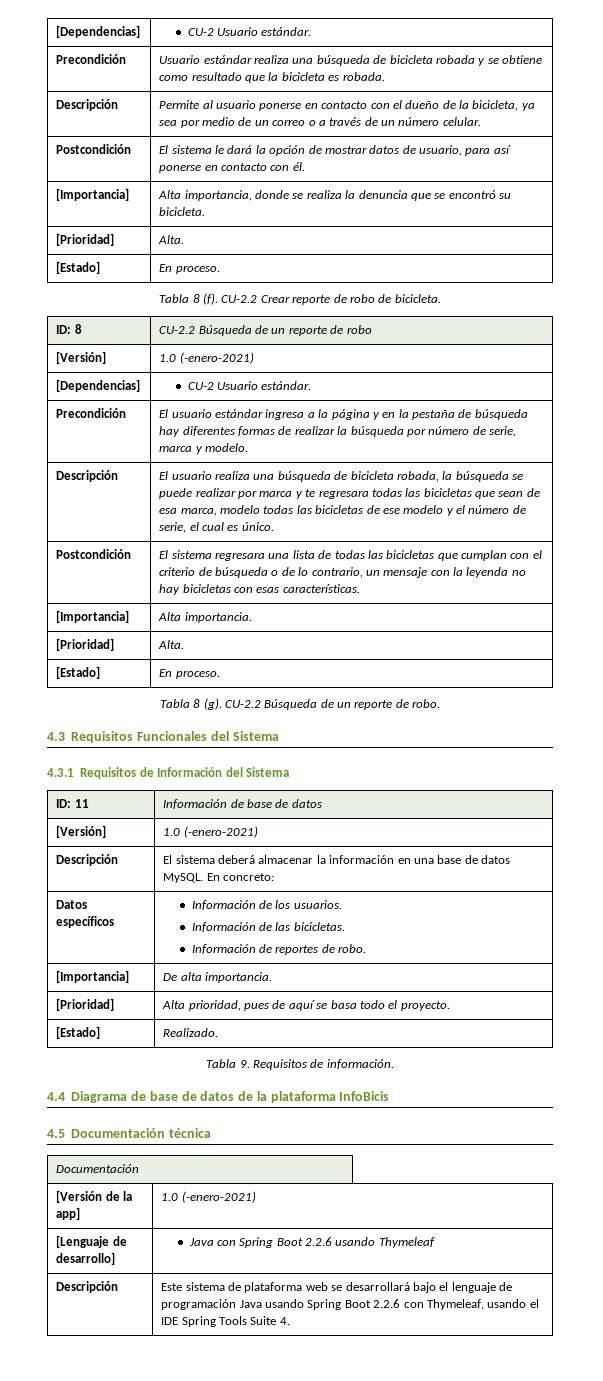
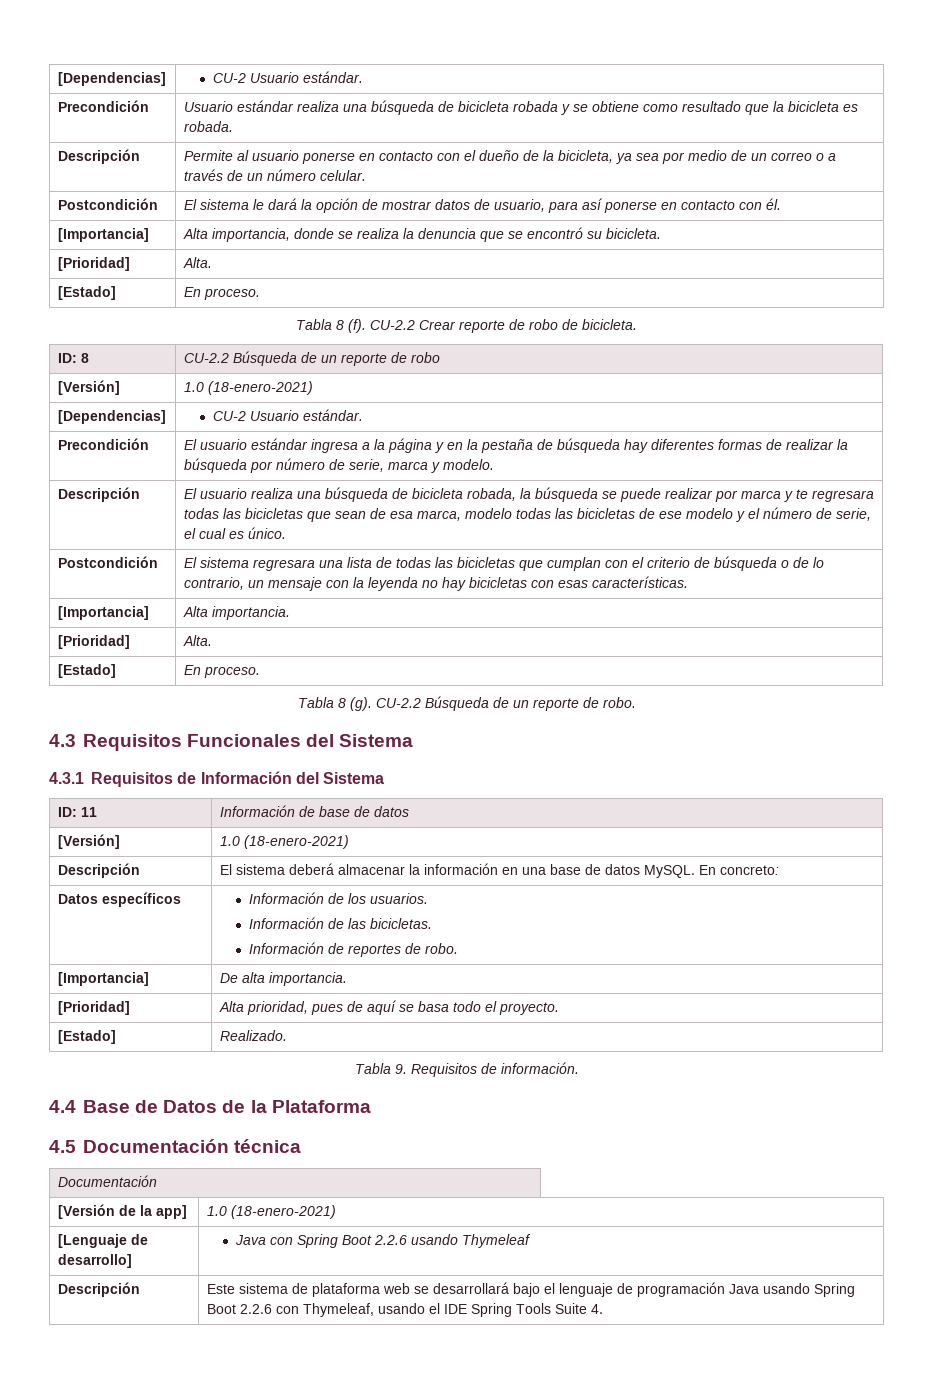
[179,352,254,364] (-enero-2021) -> [207,381,313,395] (18-enero-2021)
[183,826,258,838] (-enero-2021) -> [243,835,349,849] (18-enero-2021)
[71,1091,390,1103] Diagrama de base de datos de la plataforma InfoBicis -> [83,1100,371,1113] Base de Datos de la Plataforma
[181,1191,256,1203] (-enero-2021) -> [230,1205,336,1219] (18-enero-2021)

